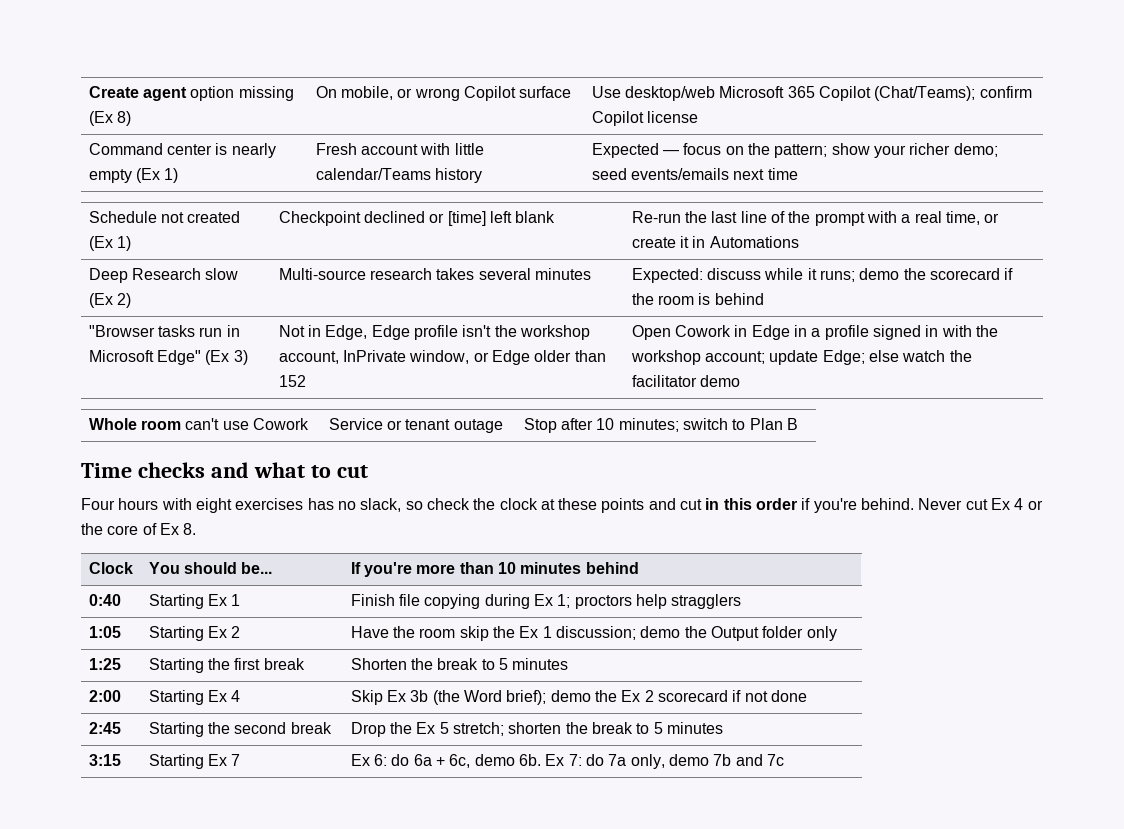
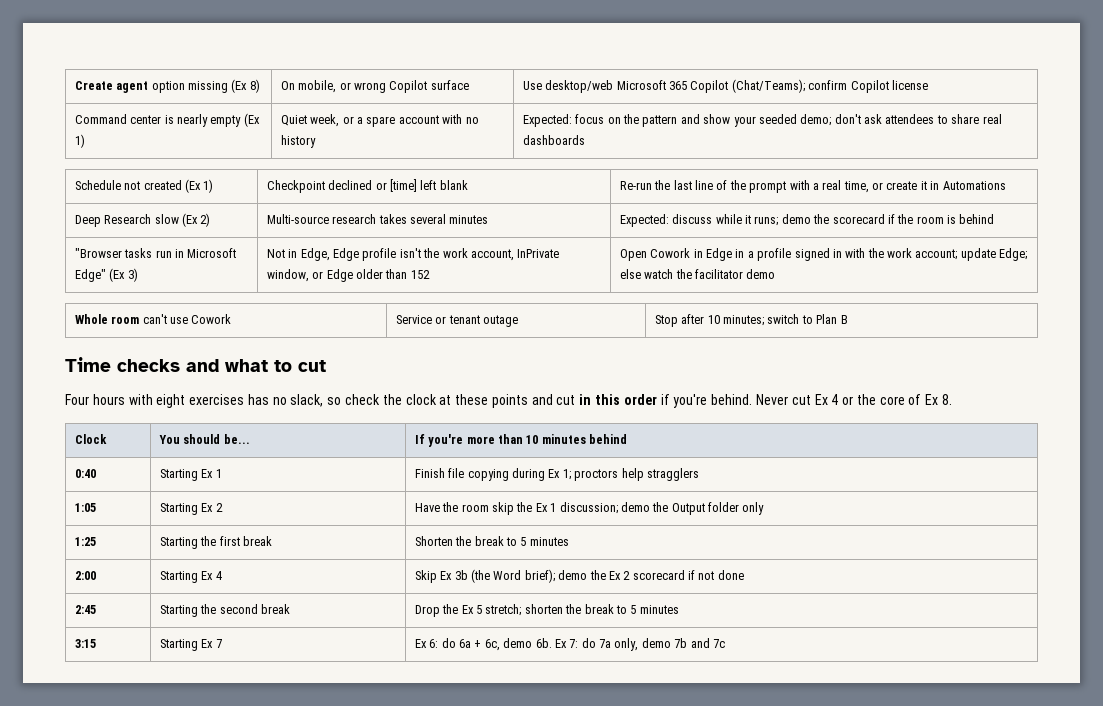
[315,143,484,155] [315,168,431,180] Fresh account with little calendar/Teams -> [280,114,479,127] Quiet week, or a spare account with no
[591,143,680,158] Expected — -> [522,114,572,127] Expected:
[774,143,998,158] [591,168,798,180] pattern; show your richer demo; seed events/emails next time -> [642,114,1002,127] [522,135,585,145] pattern and show your seeded demo; don't ask attendees to share real dashboards
[519,325,590,340] workshop -> [442,248,468,258] work
[630,350,701,365] workshop -> [887,248,913,258] work

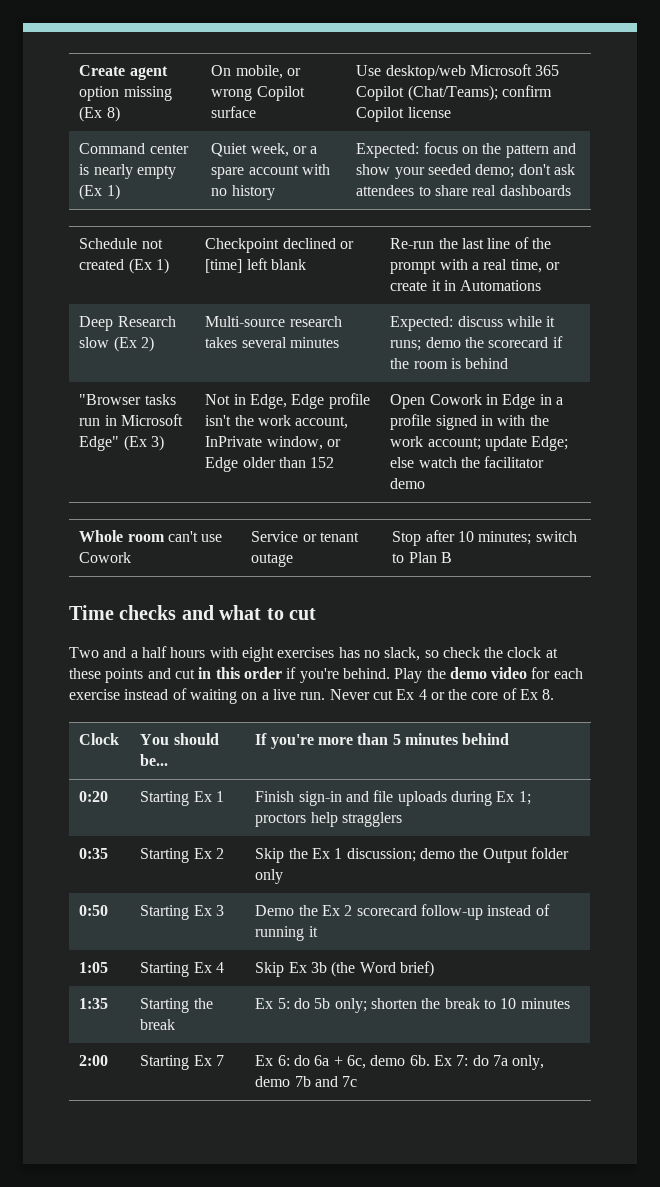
[65,394,89,405] Four -> [69,646,167,658] Two and a half
(753, 399) none -> [394,667,583,683] [69,688,326,704] Play the demo video for each exercise instead of waiting on a live run.
[526,435,539,444] 10 -> [392,734,401,745] 5
[74,469,96,478] 0:40 -> [79,791,109,802] 0:20
[448,468,509,481] file copying -> [298,790,447,806] sign-in and file uploads
[74,503,96,512] 1:05 -> [79,848,109,859] 0:35
[414,502,515,515] Have the room skip -> [255,848,285,863] Skip
[74,537,96,546] [159,536,273,549] [414,536,569,546] [74,571,96,580] 1:25 | Starting the first break | Shorten the break to 5 minutes // 2:00 -> [79,905,109,916] [140,905,225,920] [255,904,550,920] [255,926,318,941] [79,962,109,973] 0:50 | Starting Ex 3 | Demo the Ex 2 scorecard follow-up instead of running it // 1:05
[524,569,744,583] [74,605,96,614] [159,604,291,617] [414,604,522,617] brief); demo the Ex 2 scorecard if not done // 2:45 | Starting the second break | Drop the Ex 5 stretch; -> [399,961,434,977] [79,998,109,1009] [140,998,213,1013] [140,1019,176,1030] [255,998,367,1013] brief) // 1:35 | Starting the break | Ex 5: do 5b only;
[630,605,679,614] [74,639,96,648] 5 minutes // 3:15 -> [500,998,570,1009] [79,1055,109,1066] 10 minutes // 2:00

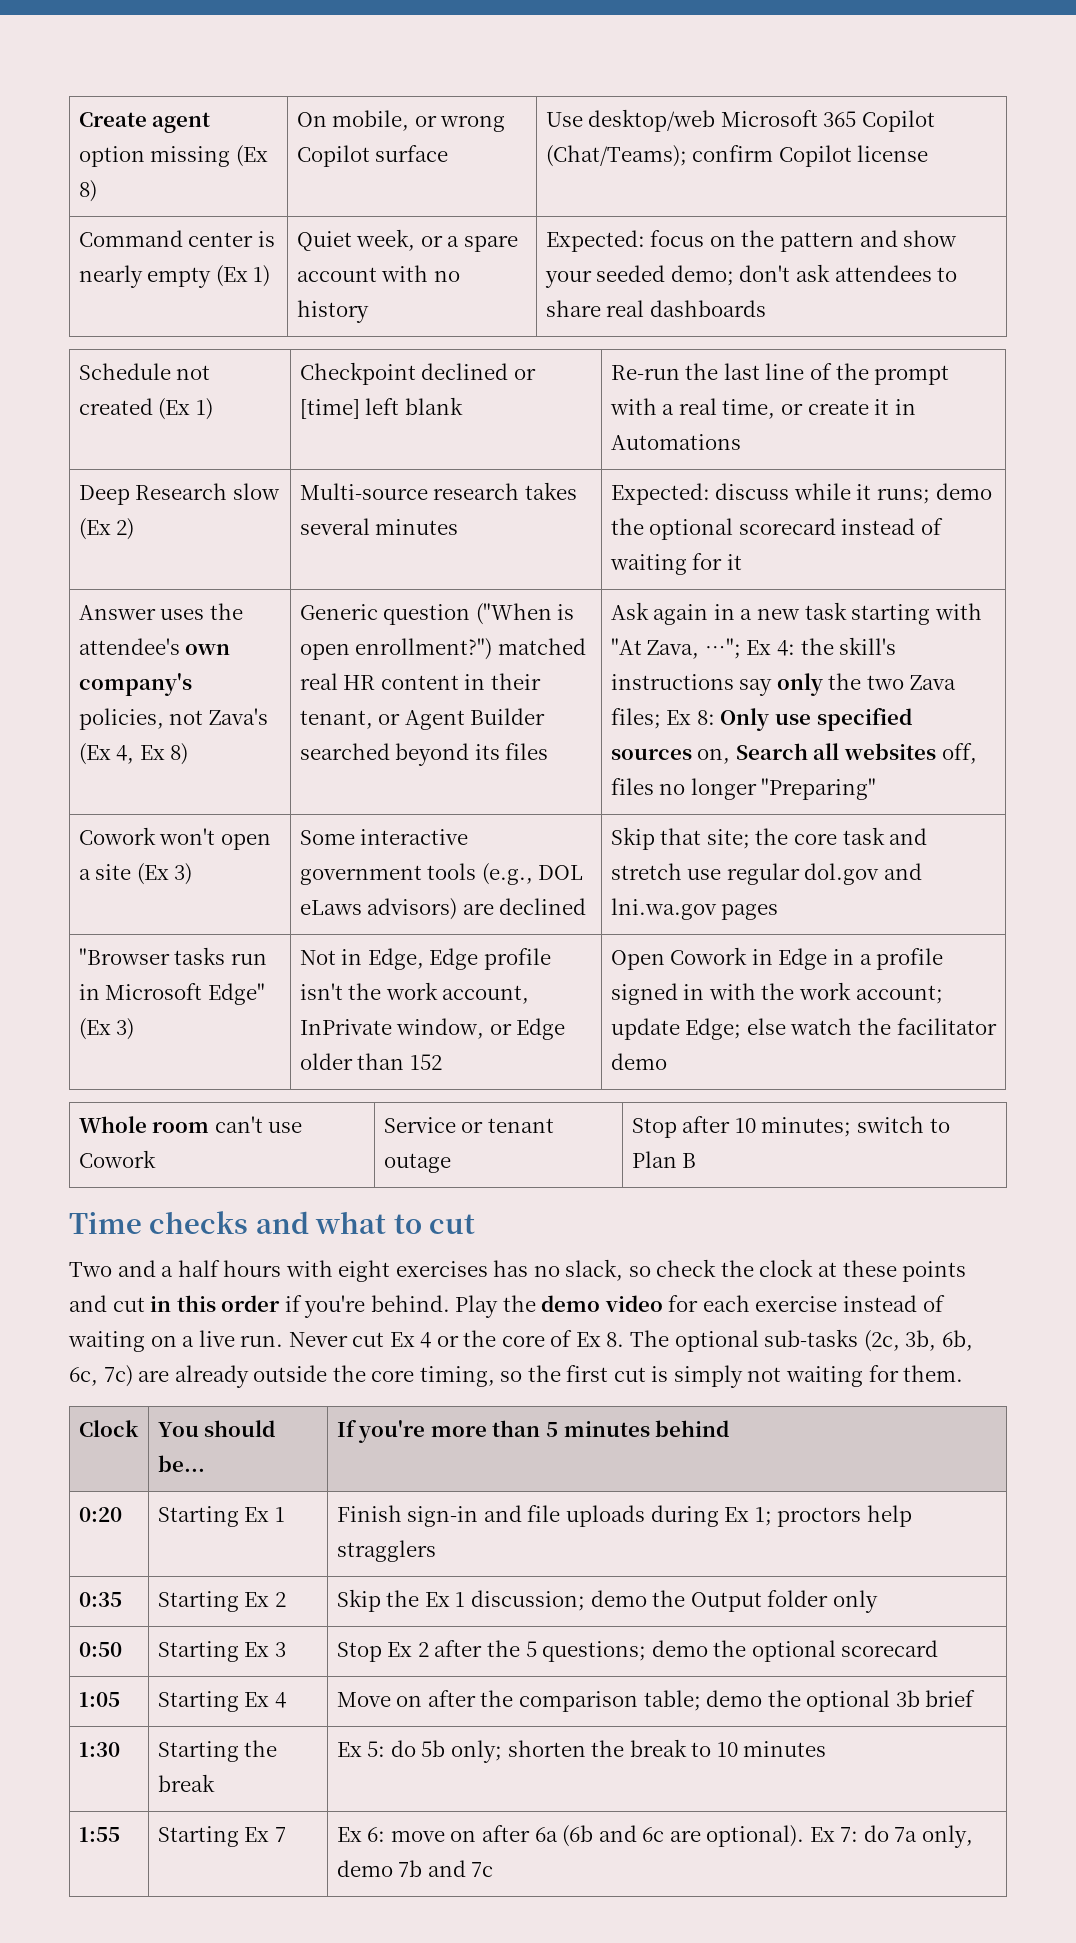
[488,336,563,348] [390,358,509,369] scorecard if the room is behind -> [649,518,943,540] [609,553,742,575] [78,603,243,620] [78,638,231,655] [78,673,192,696] [78,708,268,730] [78,743,189,765] [299,603,575,625] [299,638,586,660] [299,673,541,690] [299,708,546,730] [299,743,549,766] [610,602,982,625] [610,637,897,659] [610,673,956,696] [610,708,912,731] [610,743,977,764] [610,778,877,800] [78,827,271,850] [78,863,193,885] [299,829,469,845] [299,863,584,885] [299,898,587,920] [610,827,928,850] [610,863,922,885] [610,898,779,920] optional scorecard instead of waiting for it // Answer uses the attendee's own company's policies, not Zava's (Ex 4, Ex 8) | Generic question ("When is open enrollment?") matched real HR content in their tenant, or Agent Builder searched beyond its files | Ask again in a new task starting with "At Zava, …"; Ex 4: the skill's instructions say only the two Zava files; Ex 8: Only use specified sources on, Search all websites off, files no longer "Preparing" // Cowork won't open a site (Ex 3) | Some interactive government tools (e.g., DOL eLaws advisors) are declined | Skip that site; the core task and stretch use regular dol.gov and lni.wa.gov pages
(555, 694) none -> [630,1329,973,1352] [69,1365,964,1388] The optional sub-tasks (2c, 3b, 6b, 6c, 7c) are already outside the core timing, so the first cut is simply not waiting for them.
[255,904,550,920] [255,926,318,941] [79,962,109,973] [140,962,225,977] [255,961,434,977] [79,998,109,1009] Demo the Ex 2 scorecard follow-up instead of running it // 1:05 | Starting Ex 4 | Skip Ex 3b (the Word brief) // 1:35 -> [336,1640,939,1662] [78,1692,120,1707] [157,1691,286,1712] [336,1690,976,1712] [78,1742,120,1757] Stop Ex 2 after the 5 questions; demo the optional scorecard // 1:05 | Starting Ex 4 | Move on after the comparison table; demo the optional 3b brief // 1:30
[79,1055,109,1066] 2:00 -> [78,1827,120,1842] 1:55
[294,1055,430,1069] do 6a + 6c, demo 6b. -> [390,1825,805,1847] move on after 6a (6b and 6c are optional).

